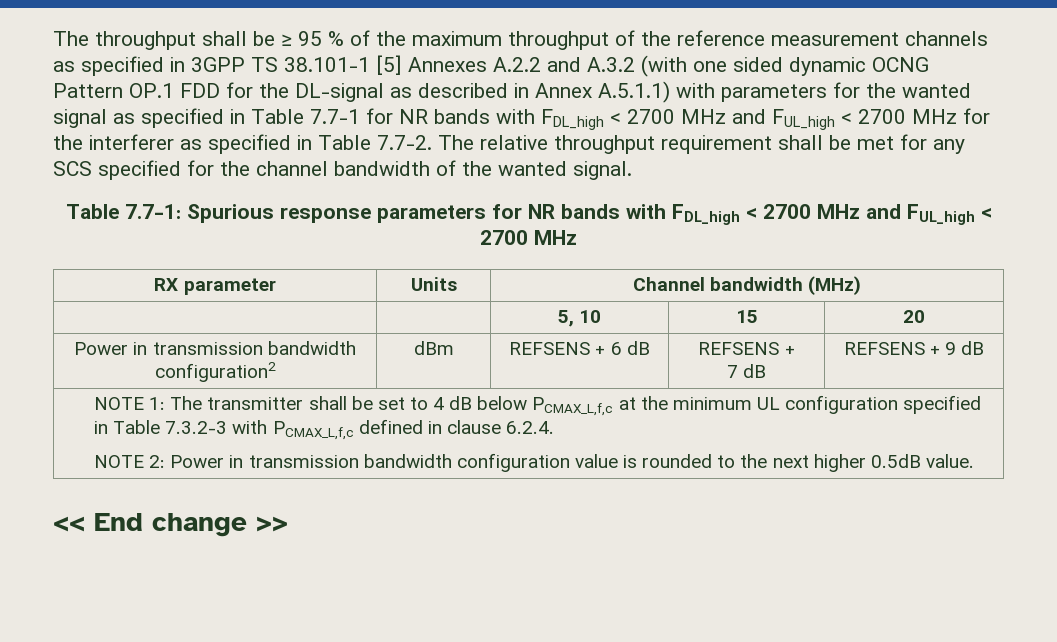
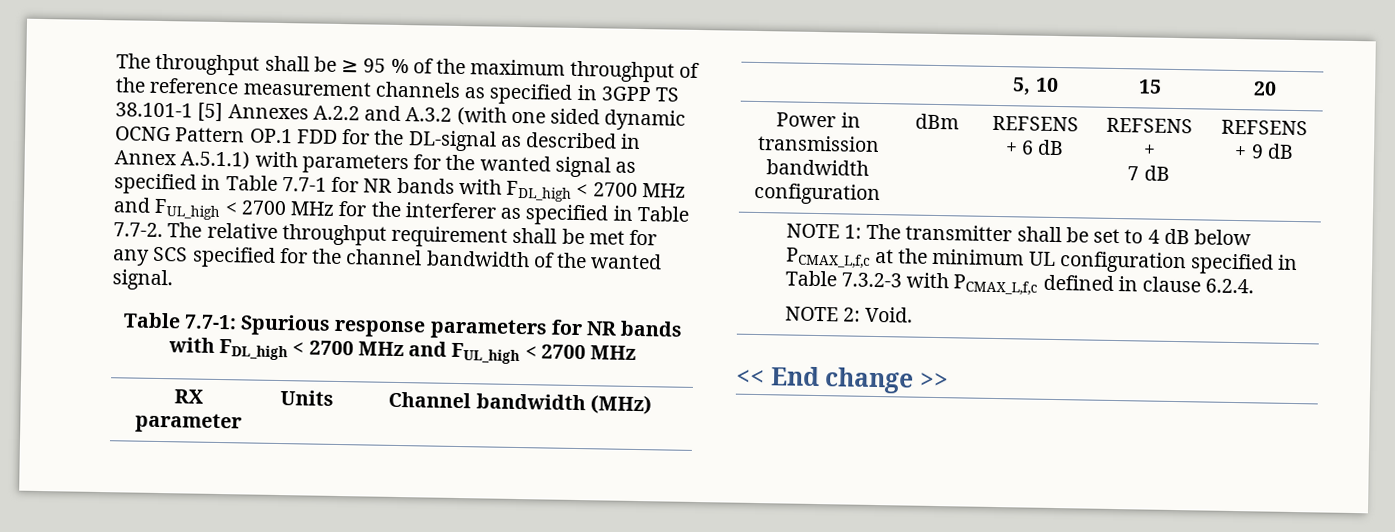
[154,362,276,382] configuration2 -> [754,182,881,206] configuration
[170,453,974,472] Power in transmission bandwidth configuration value is rounded to the next higher 0.5dB value. -> [865,306,914,323] Void.

